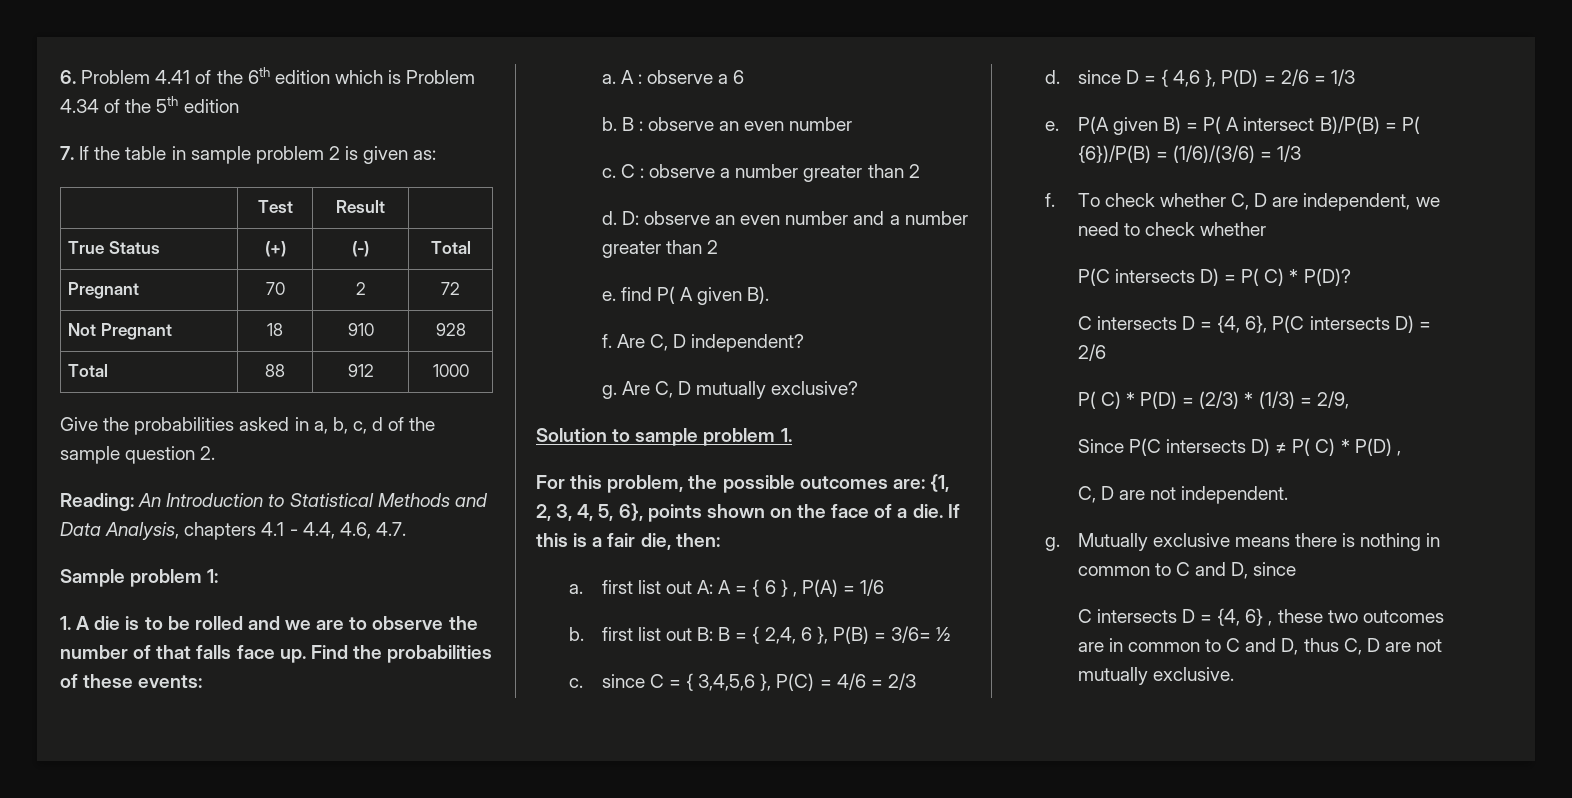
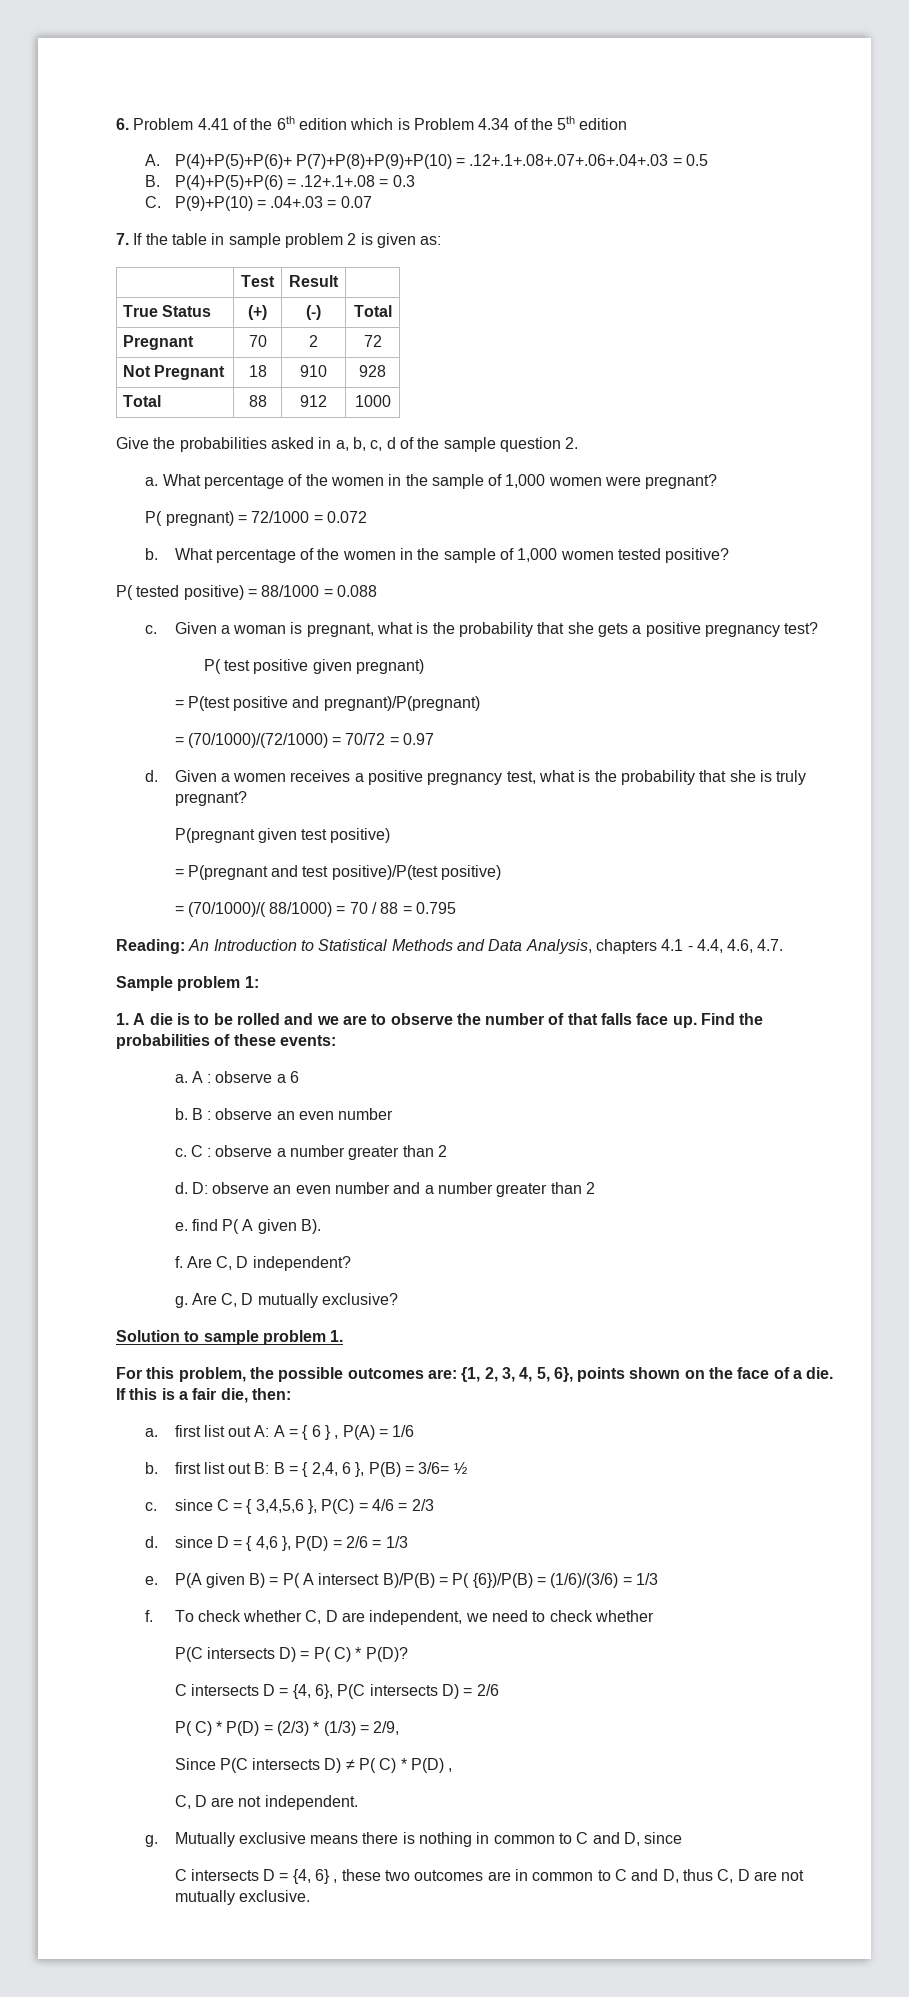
(239, 106) none -> [145,154,709,169] [145,175,415,190] [145,196,372,211] // A. P(4)+P(5)+P(6)+ P(7)+P(8)+P(9)+P(10) = .12+.1+.08+.07+.06+.04+.03 = 0.5 // B. P(4)+P(5)+P(6) = .12+.1+.08 = 0.3 // C. P(9)+P(10) = .04+.03 = 0.07
(216, 453) none -> [145,474,718,489] [145,511,367,526] [145,548,730,563] [116,585,377,600] [145,622,819,637] [203,659,425,674] [174,696,480,711] [174,733,435,748] [145,770,807,785] [174,791,247,806] [174,828,391,843] [174,865,502,880] [174,902,457,917] // a. What percentage of the women in the sample of 1,000 women were pregnant? // P( pregnant) = 72/1000 = 0.072 // b. What percentage of the women in the sample of 1,000 women tested positive? // P( tested positive) = 88/1000 = 0.088 // c. Given a woman is pregnant, what is the probability that she gets a positive pregnancy test? // P( test positive given pregnant) // = P(test positive and pregnant)/P(pregnant) // = (70/1000)/(72/1000) = 70/72 = 0.97 // d. Given a women receives a positive pregnancy test, what is the probability that she is truly pregnant? // P(pregnant given test positive) // = P(pregnant and test positive)/P(test positive) // = (70/1000)/( 88/1000) = 70 / 88 = 0.795

